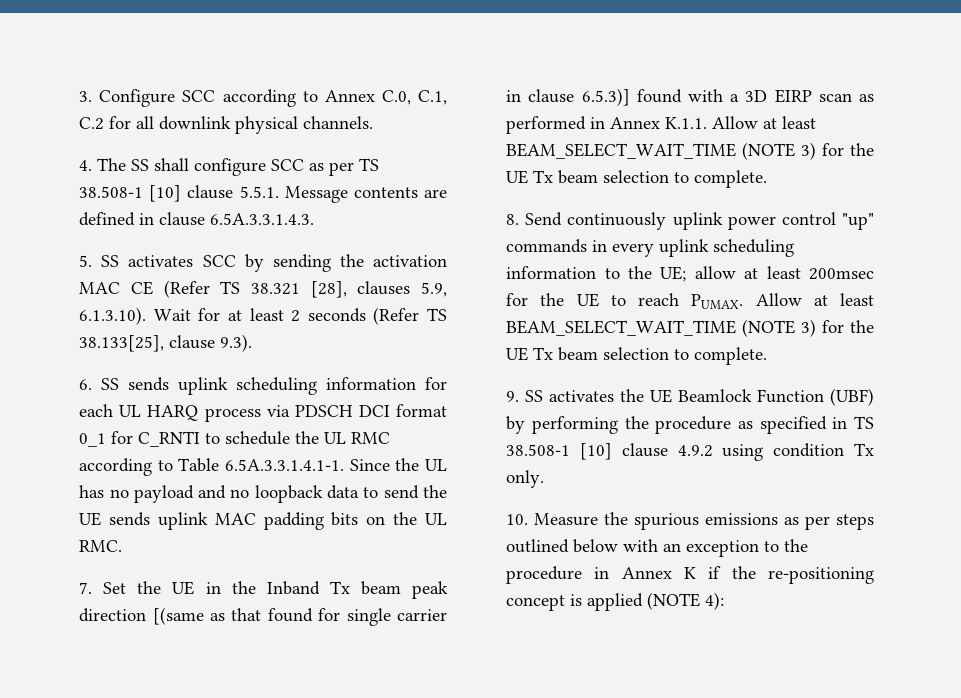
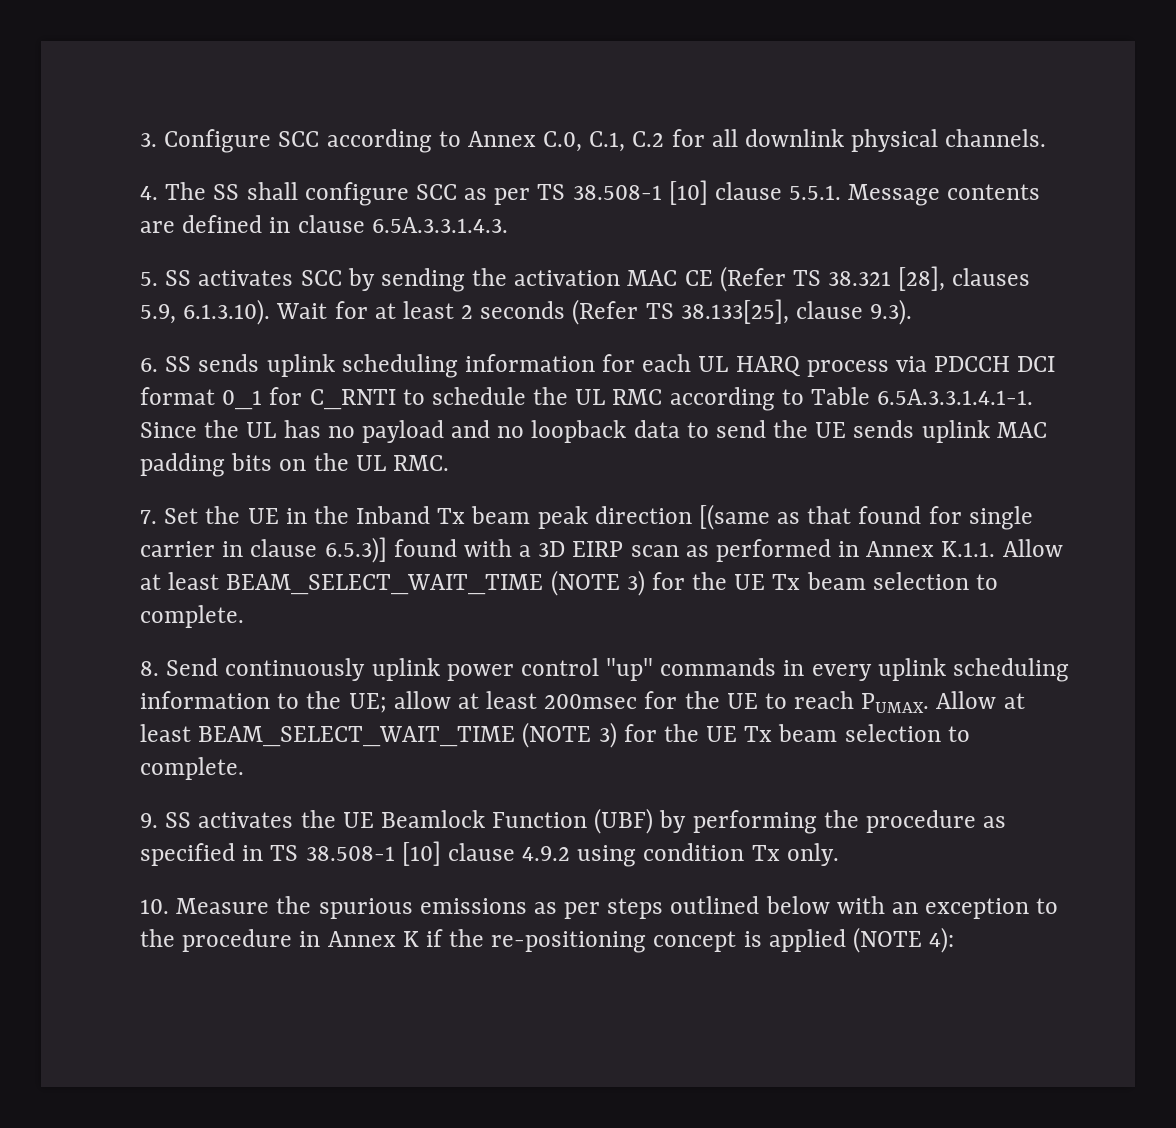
[294,405,353,417] PDSCH -> [934,356,1011,372] PDCCH

